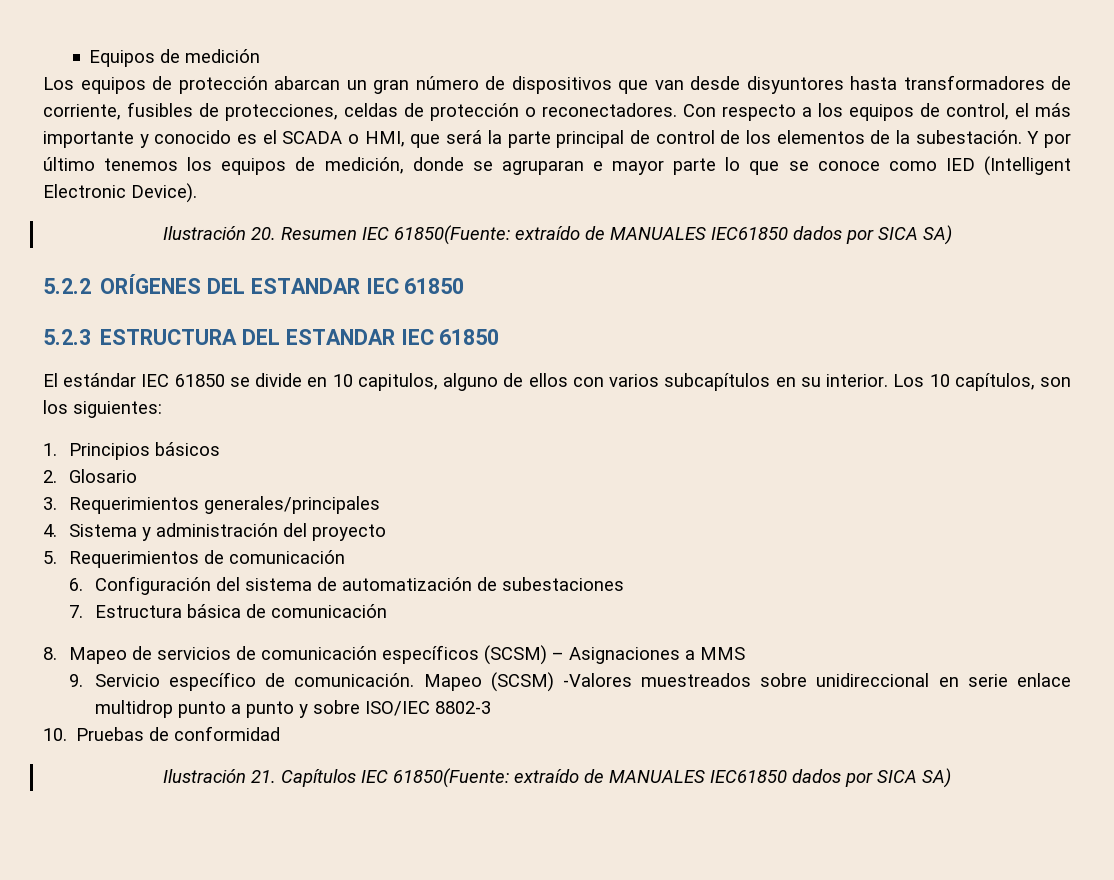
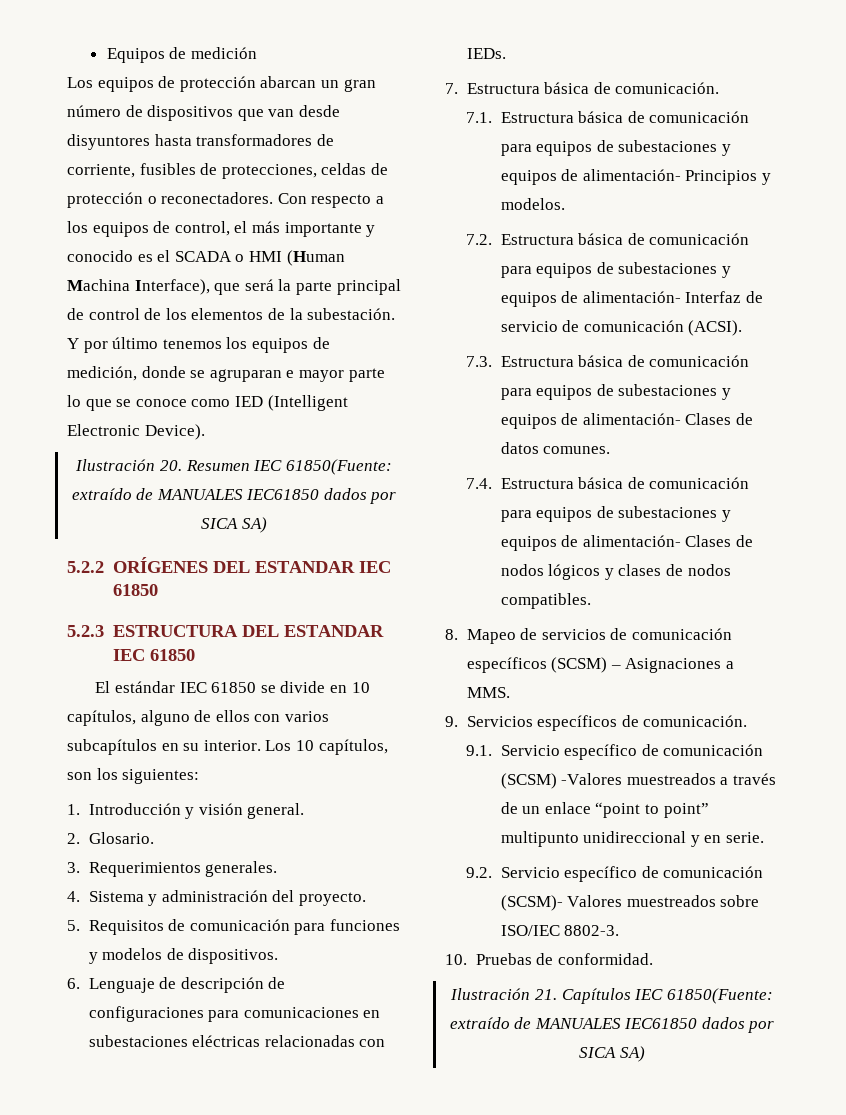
[364,131,405,147] HMI, -> [248,250,345,266] [67,279,210,295] HMI (Human Machina Interface),
[357,373,438,391] capitulos, -> [67,710,136,726] capítulos,
[68,442,220,460] Principios básicos -> [88,803,305,819] Introducción y visión general.
[68,469,137,483] Glosario -> [88,832,154,844] Glosario.
[203,496,380,514] generales/principales -> [205,861,278,877] generales.
[311,524,386,541] proyecto -> [298,892,366,906] proyecto.
[68,550,345,568] [68,576,624,595] [68,604,387,618] Requerimientos de comunicación // 6. Configuración del sistema de automatización de subestaciones // 7. Estructura básica de comunicación -> [88,919,400,935] [88,948,279,964] [67,977,286,993] [88,1006,381,1022] [88,1035,386,1047] [466,48,506,59] [445,82,720,94] [466,111,750,123] [500,140,731,156] [500,169,771,185] [500,198,565,210] [466,233,750,245] [500,262,731,278] [500,291,763,307] [500,320,743,336] [466,355,750,367] [500,384,731,400] [500,413,753,429] [500,442,611,454] [466,477,750,489] [500,506,731,522] [500,535,753,551] [500,564,731,580] [500,593,591,609] Requisitos de comunicación para funciones y modelos de dispositivos. // 6. Lenguaje de descripción de configuraciones para comunicaciones en subestaciones eléctricas relacionadas con IEDs. // 7. Estructura básica de comunicación. // 7.1. Estructura básica de comunicación para equipos de subestaciones y equipos de alimentación- Principios y modelos. // 7.2. Estructura básica de comunicación para equipos de subestaciones y equipos de alimentación- Interfaz de servicio de comunicación (ACSI). // 7.3. Estructura básica de comunicación para equipos de subestaciones y equipos de alimentación- Clases de datos comunes. // 7.4. Estructura básica de comunicación para equipos de subestaciones y equipos de alimentación- Clases de nodos lógicos y clases de nodos compatibles.
[699,647,745,660] [68,672,482,691] MMS // 9. Servicio específico de comunicación. Mapeo -> [466,687,510,698] [445,715,748,731] [466,744,764,760] MMS. // 9. Servicios específicos de comunicación. // 9.1. Servicio específico de comunicación
[760,673,1072,687] [94,700,308,718] sobre unidireccional en serie enlace multidrop punto a punto y -> [720,773,776,785] [500,802,709,818] [500,831,764,847] [466,866,764,882] [500,895,716,911] a través de un enlace “point to point” multipunto unidireccional y en serie. // 9.2. Servicio específico de comunicación (SCSM)- Valores muestreados
[434,701,491,714] 8802-3 -> [564,925,620,936] 8802-3.
[174,726,281,741] conformidad -> [557,953,653,965] conformidad.

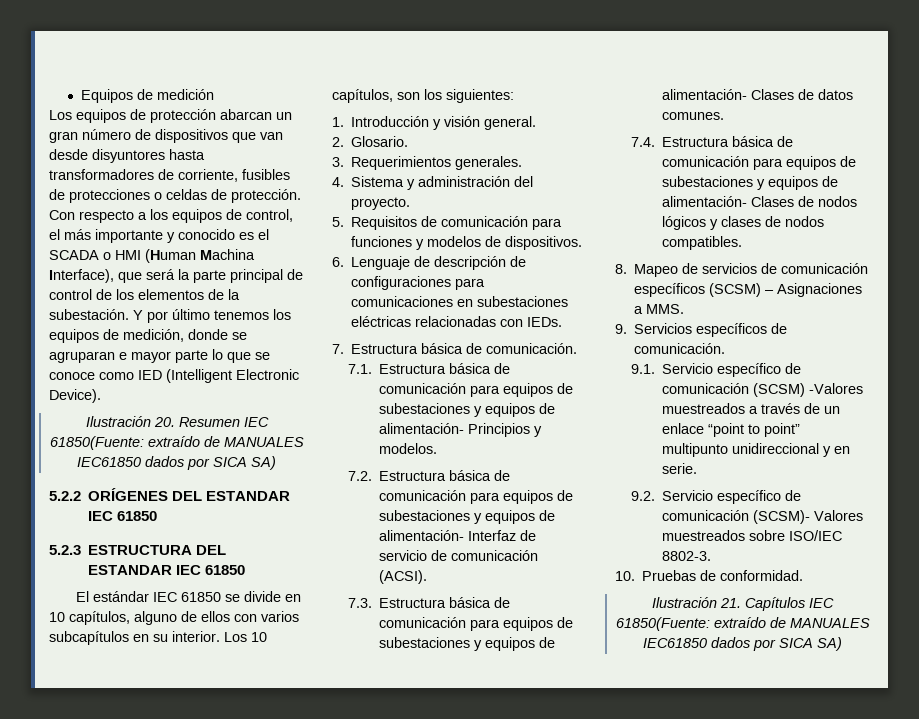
[221,163,388,179] [67,192,274,208] protecciones, celdas de protección o reconectadores. -> [69,189,301,203] protecciones o celdas de protección.

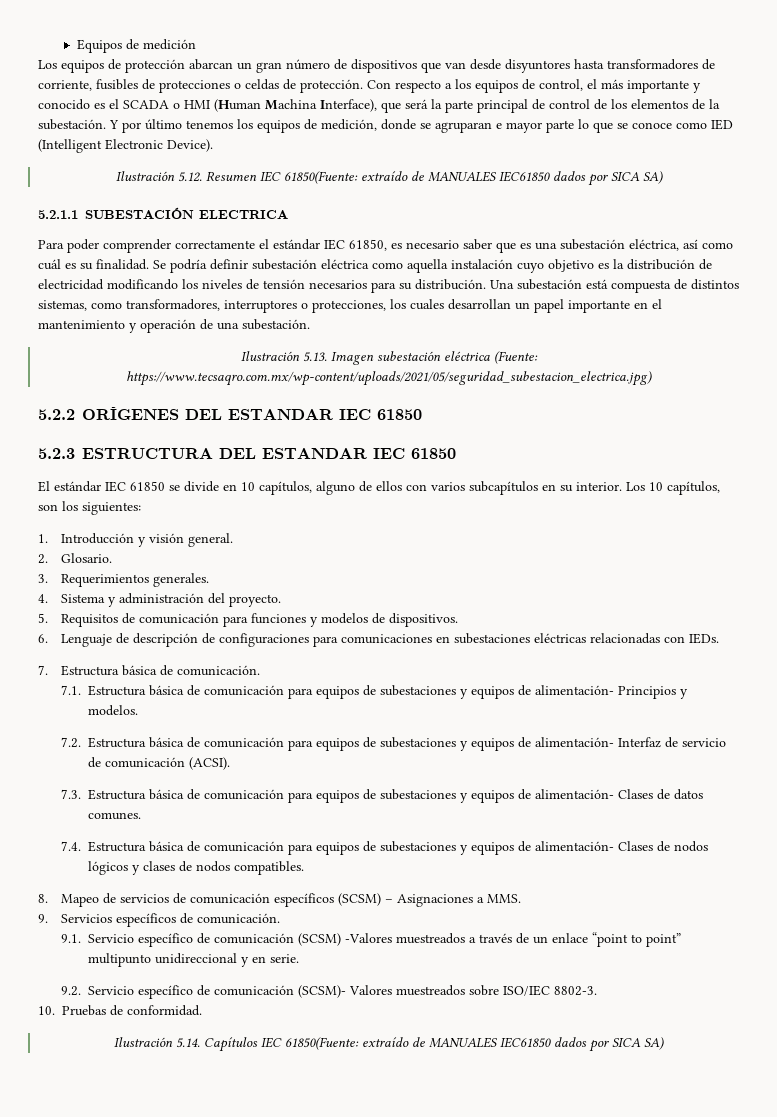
[153,417,175,427] 20. -> [177,172,202,182] 5.12.
(276, 463) none -> [38,207,288,219] [38,239,733,253] [38,259,712,273] [38,279,739,293] [38,299,662,313] [38,319,310,333] [240,351,538,365] [126,371,652,386] // 5.2.1.1 SUBESTACIÓN ELECTRICA // Para poder comprender correctamente el estándar IEC 61850, es necesario saber que es una subestación eléctrica, así como cuál es su finalidad. Se podría definir subestación eléctrica como aquella instalación cuyo objetivo es la distribución de electricidad modificando los niveles de tensión necesarios para su distribución. Una subestación está compuesta de distintos sistemas, como transformadores, interruptores o protecciones, los cuales desarrollan un papel importante en el mantenimiento y operación de una subestación. // Ilustración 5.13. Imagen subestación eléctrica (Fuente: https://www.tecsaqro.com.mx/wp-content/uploads/2021/05/seguridad_subestacion_electrica.jpg)
[720,598,741,608] 21. -> [176,1038,200,1048] 5.14.

